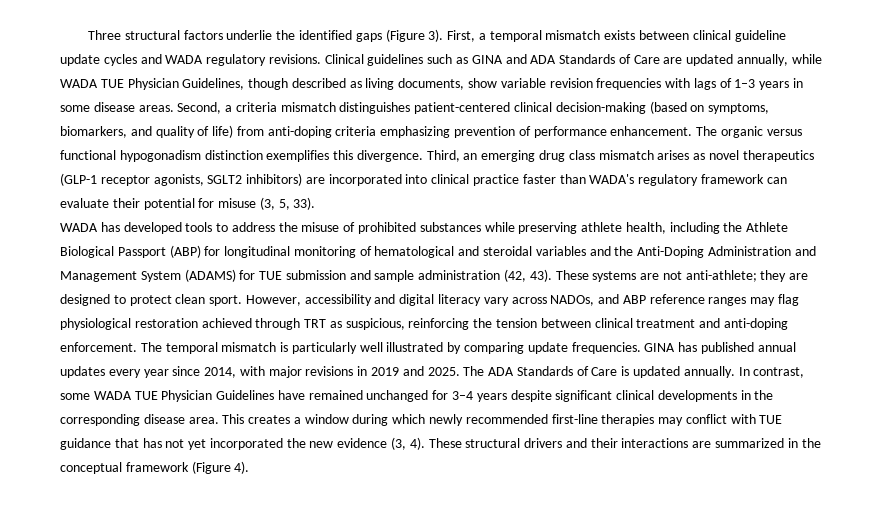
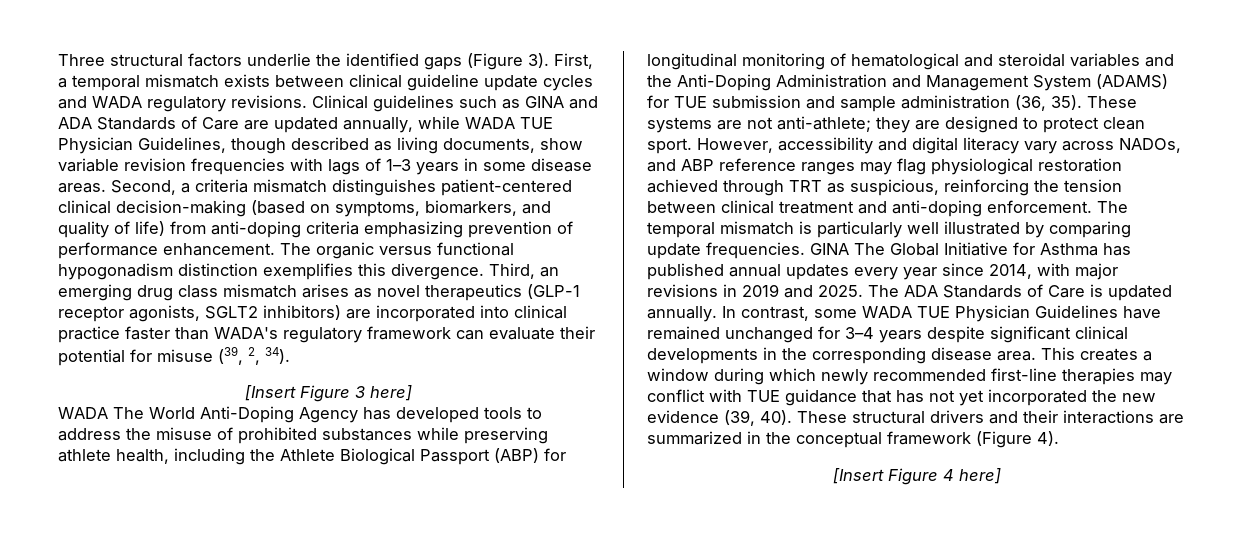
[259,197,316,210] [60,223,98,232] (3, 5, 33). // WADA -> [218,346,290,365] [244,385,412,402] [58,406,358,423] (39, 2, 34). // [Insert Figure 3 here] // WADA The World Anti-Doping Agency
[504,269,552,282] (42, 43). -> [1015,95,1082,111] (36, 35).
(676, 347) none -> [854,242,1098,256] The Global Initiative for Asthma
[391,437,425,450] (3, 4). -> [724,410,792,426] (39, 40).
(250, 467) none -> [833,468,1001,485] // [Insert Figure 4 here]

